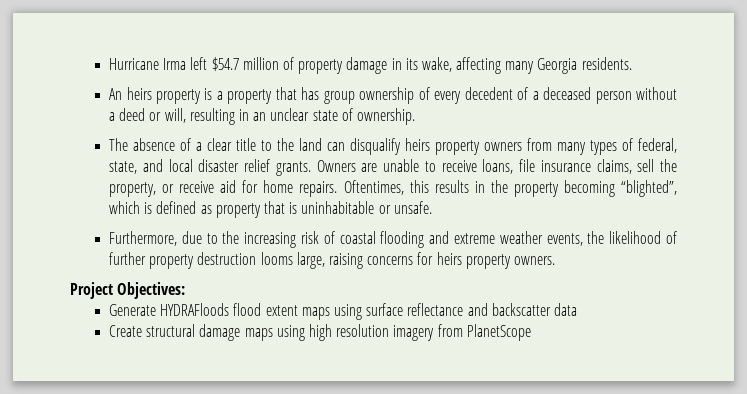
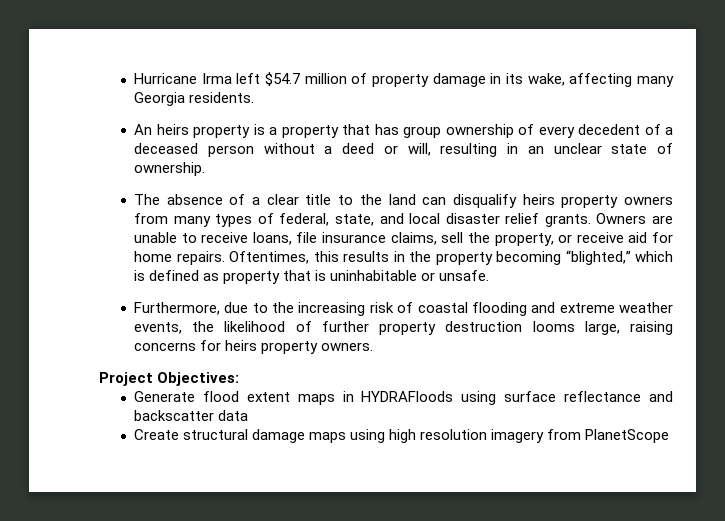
[620,180,677,197] “blighted”, -> [565,250,631,265] “blighted,”
[160,303,230,316] HYDRAFloods -> (196, 396) none
(330, 313) none -> [342,391,454,402] in HYDRAFloods

